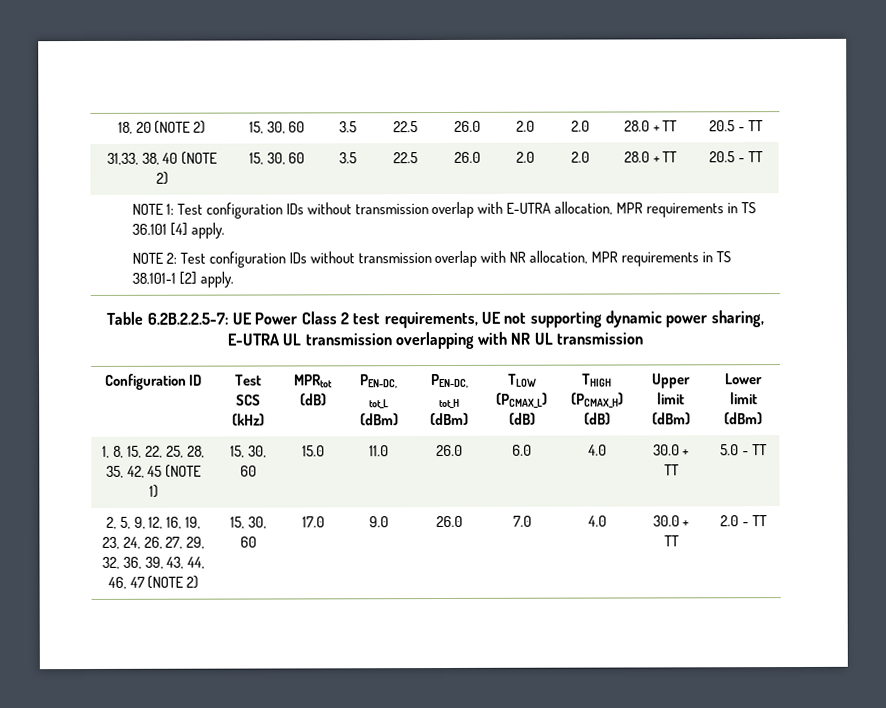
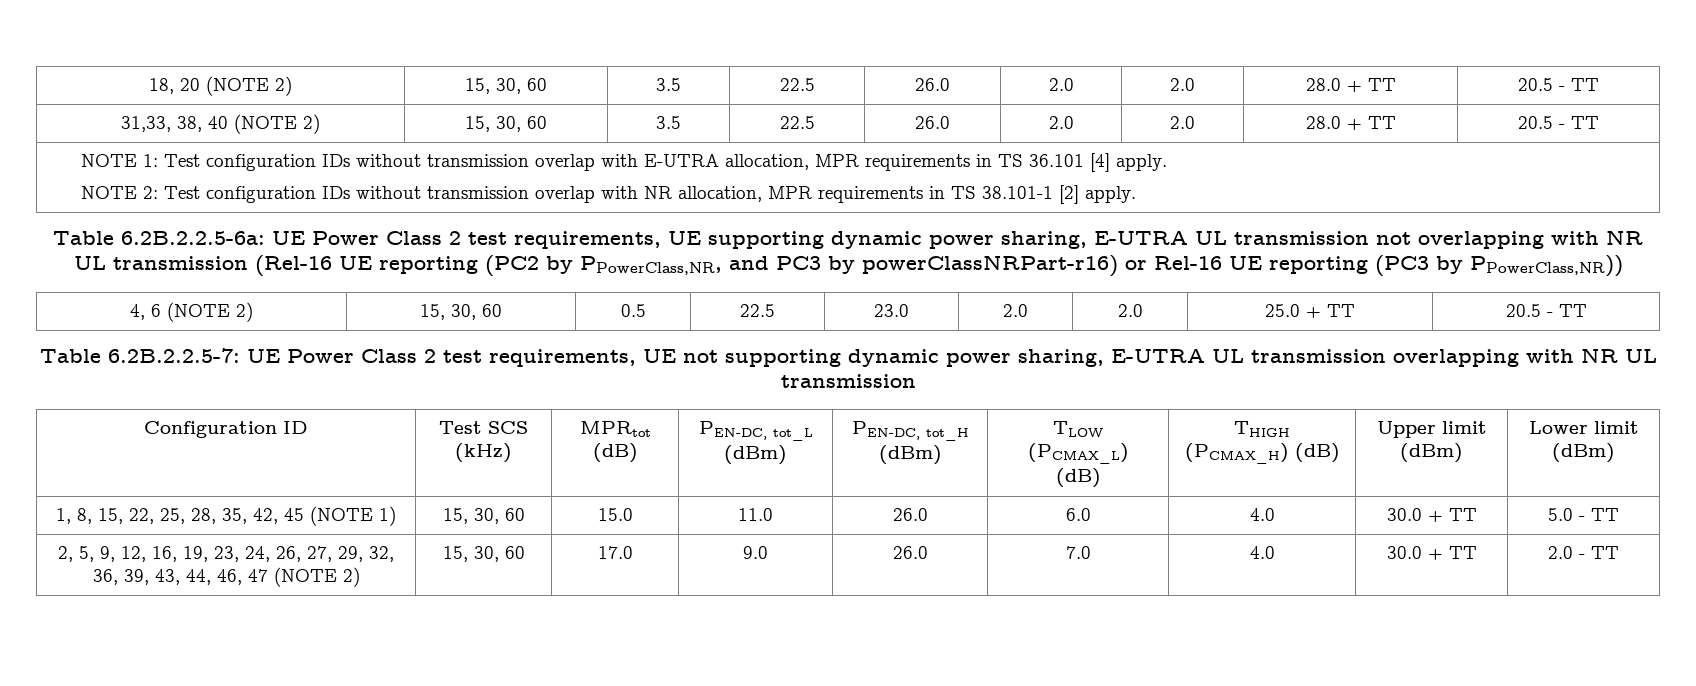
(234, 279) none -> [53,230,1643,249] [73,255,1623,277] [130,302,253,322] [420,304,502,320] [620,304,646,317] [740,304,775,317] [874,304,909,317] [1003,304,1028,317] [1117,304,1143,317] [1265,304,1355,318] [1505,304,1587,317] // Table 6.2B.2.2.5-6a: UE Power Class 2 test requirements, UE supporting dynamic power sharing, E-UTRA UL transmission not overlapping with NR UL transmission (Rel-16 UE reporting (PC2 by PPowerClass,NR, and PC3 by powerClassNRPart-r16) or Rel-16 UE reporting (PC3 by PPowerClass,NR)) // 4, 6 (NOTE 2) | 15, 30, 60 | 0.5 | 22.5 | 23.0 | 2.0 | 2.0 | 25.0 + TT | 20.5 - TT

